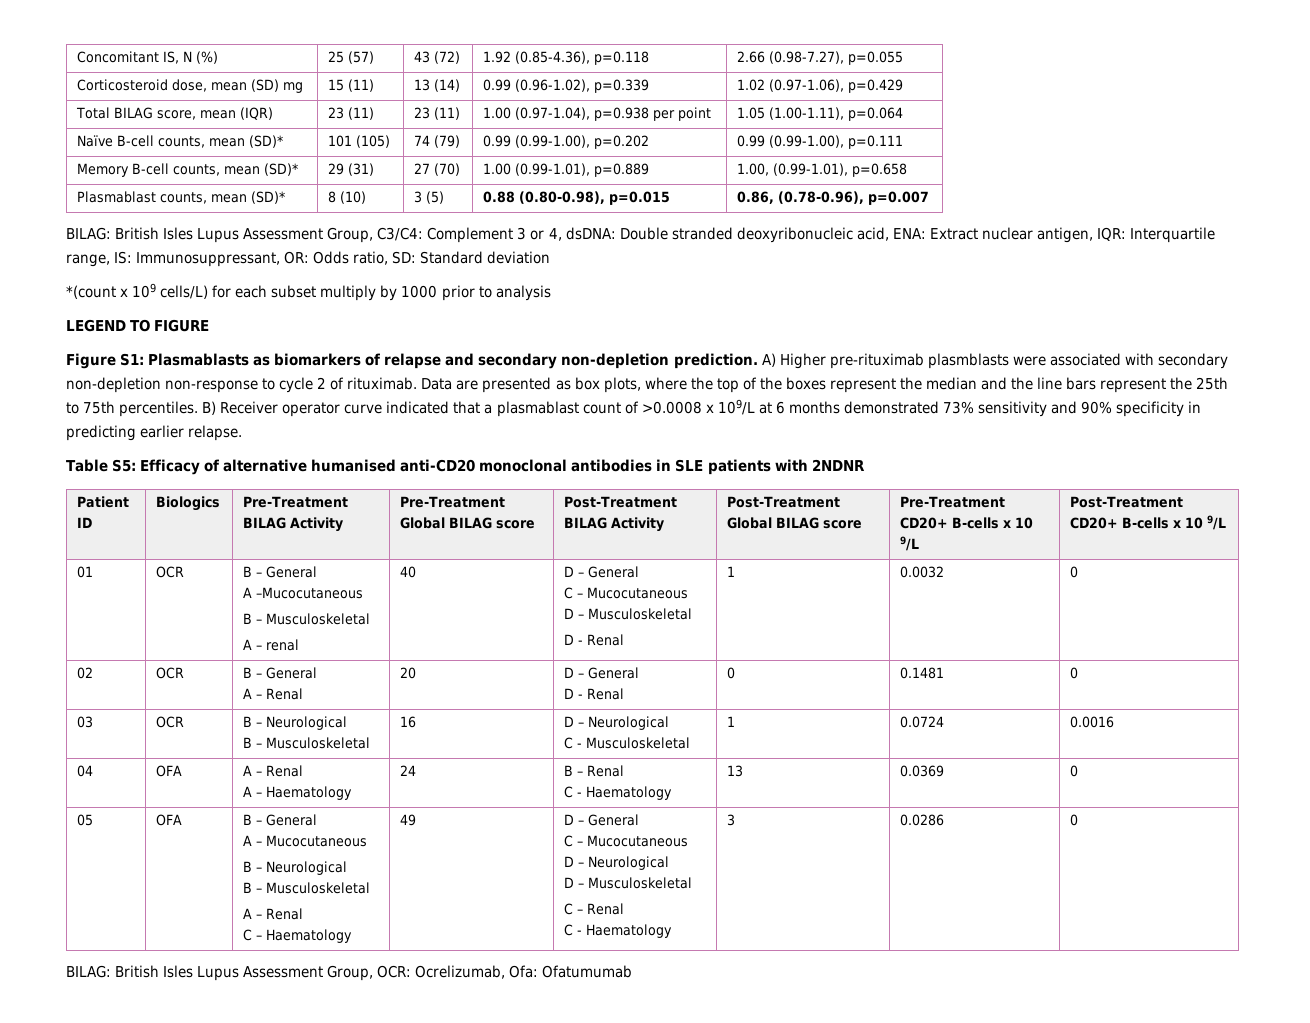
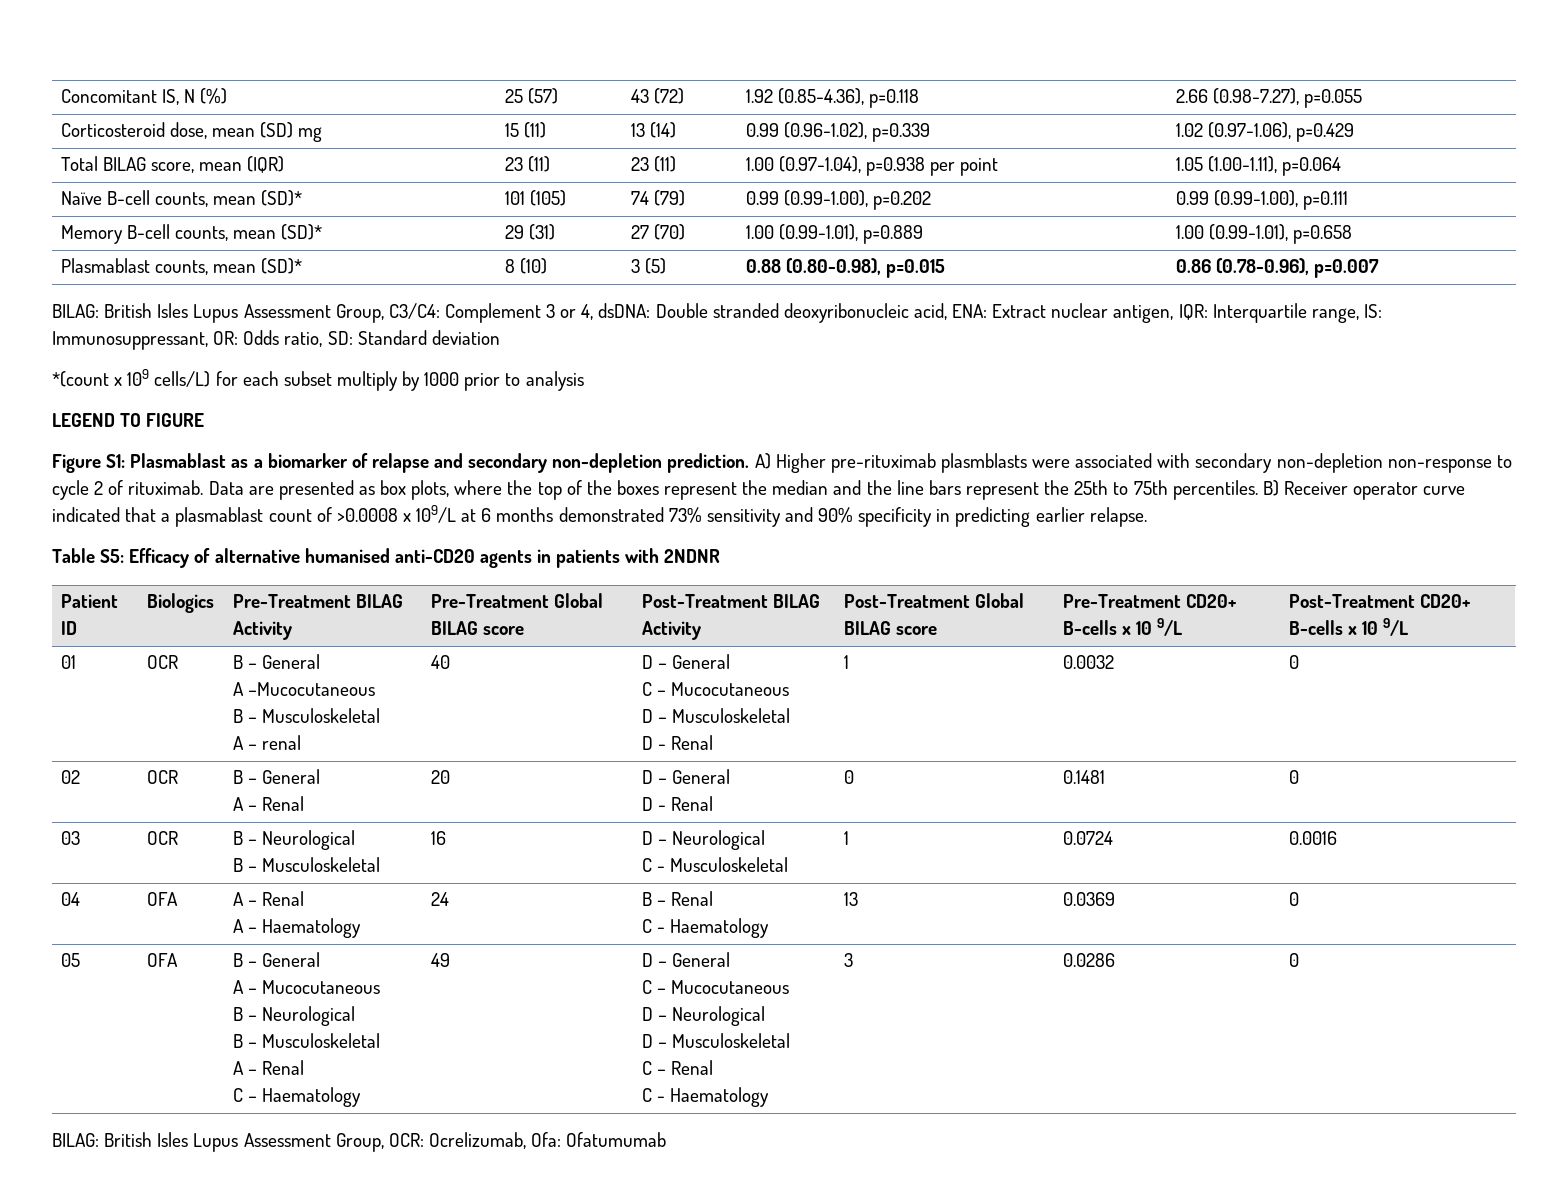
[736,163,769,176] 1.00, -> [1175,225,1204,239] 1.00
[736,191,774,204] 0.86, -> [1175,259,1211,273] 0.86
[148,353,362,366] Plasmablasts as biomarkers -> [130,453,348,468] Plasmablast as a biomarker
[479,459,704,472] monoclonal antibodies in SLE -> [479,549,552,568] agents in

